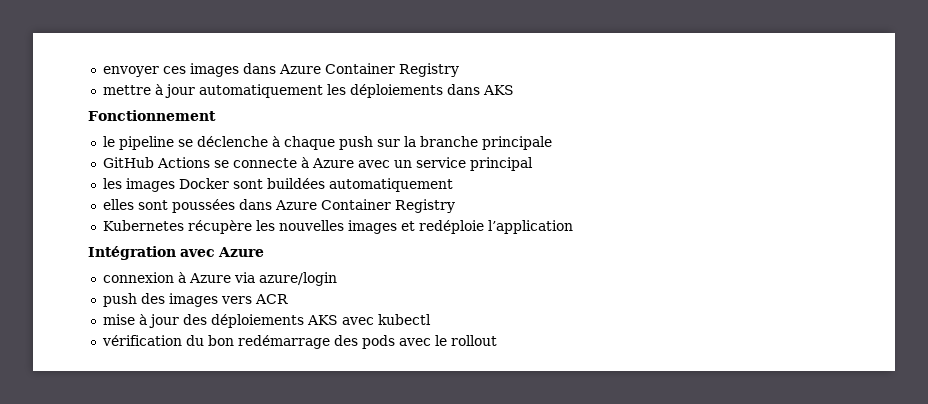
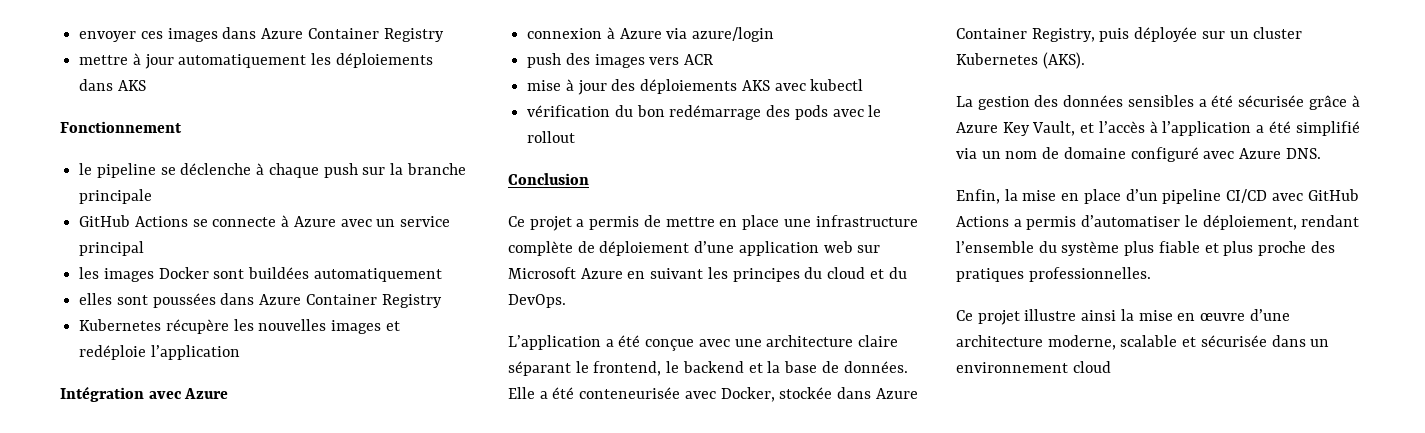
(497, 340) none -> [508,173,589,185] [508,215,918,231] [508,241,881,256] [508,267,907,282] [508,294,566,308] [508,335,899,351] [508,361,908,376] [508,387,918,402] [956,27,1303,42] [956,52,1085,69] [956,95,1360,110] [956,121,1360,136] [956,147,1321,162] [956,189,1359,204] [956,215,1360,230] [956,241,1335,256] [956,267,1151,282] [956,309,1290,325] [956,335,1330,350] [956,361,1111,373] // Conclusion // Ce projet a permis de mettre en place une infrastructure complète de déploiement d’une application web sur Microsoft Azure en suivant les principes du cloud et du DevOps. // L’application a été conçue avec une architecture claire séparant le frontend, le backend et la base de données. Elle a été conteneurisée avec Docker, stockée dans Azure Container Registry, puis déployée sur un cluster Kubernetes (AKS). // La gestion des données sensibles a été sécurisée grâce à Azure Key Vault, et l’accès à l’application a été simplifié via un nom de domaine configuré avec Azure DNS. // Enfin, la mise en place d’un pipeline CI/CD avec GitHub Actions a permis d’automatiser le déploiement, rendant l’ensemble du système plus fiable et plus proche des pratiques professionnelles. // Ce projet illustre ainsi la mise en œuvre d’une architecture moderne, scalable et sécurisée dans un environnement cloud

